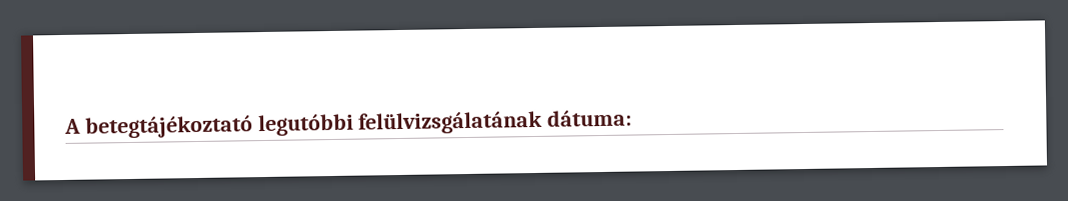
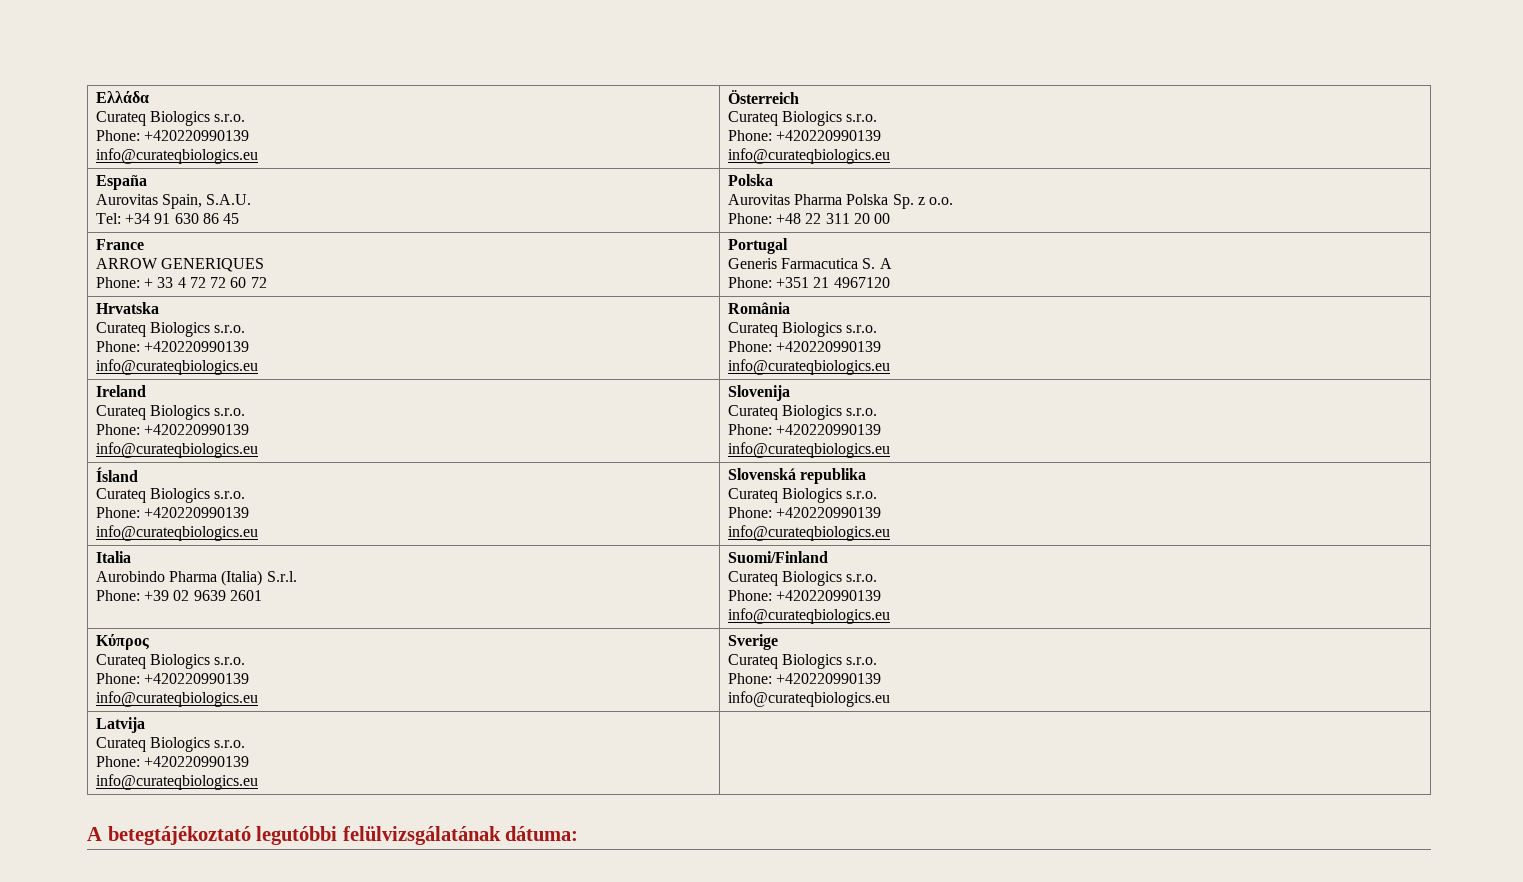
(64, 126) none -> [95,91,149,103] [95,111,246,126] [95,130,249,141] [95,148,258,164] [727,90,799,104] [727,111,878,126] [727,130,881,141] [727,148,890,164] [95,175,147,190] [95,194,252,209] [95,213,240,224] [727,174,773,186] [727,194,954,209] [727,213,891,224] [95,239,144,250] [95,258,264,272] [95,277,267,288] [727,238,788,254] [727,258,892,269] [727,277,890,288] [95,302,159,314] [95,322,246,337] [95,341,249,352] [95,359,258,375] [727,302,790,314] [727,322,878,337] [727,341,881,352] [727,359,890,375] [95,385,146,397] [95,405,246,420] [95,424,249,435] [95,442,258,458] [727,385,790,401] [727,405,878,420] [727,424,881,435] [727,442,890,458] [95,467,138,482] [95,488,246,503] [95,507,249,518] [95,525,258,541] [727,468,866,484] [727,488,878,503] [727,507,881,518] [727,525,890,541] [95,551,131,563] [95,570,297,586] [95,590,262,601] [727,551,828,563] [727,571,878,586] [727,590,881,601] [727,608,890,624] [95,634,149,650] [95,654,246,669] [95,673,249,684] [95,691,258,707] [727,634,778,650] [727,654,878,669] [727,673,881,684] [727,691,890,707] [95,717,145,733] [95,737,246,752] [95,756,249,767] [95,774,258,790] Ελλάδα // Curateq Biologics s.r.o. // Phone: +420220990139 // info@curateqbiologics.eu | Österreich // Curateq Biologics s.r.o. // Phone: +420220990139 // info@curateqbiologics.eu // España // Aurovitas Spain, S.A.U. // Tel: +34 91 630 86 45 | Polska // Aurovitas Pharma Polska Sp. z o.o. // Phone: +48 22 311 20 00 // France // ARROW GENERIQUES // Phone: + 33 4 72 72 60 72 | Portugal // Generis Farmacutica S. A // Phone: +351 21 4967120 // Hrvatska // Curateq Biologics s.r.o. // Phone: +420220990139 // info@curateqbiologics.eu | România // Curateq Biologics s.r.o. // Phone: +420220990139 // info@curateqbiologics.eu // Ireland // Curateq Biologics s.r.o. // Phone: +420220990139 // info@curateqbiologics.eu | Slovenija // Curateq Biologics s.r.o. // Phone: +420220990139 // info@curateqbiologics.eu // Ísland // Curateq Biologics s.r.o. // Phone: +420220990139 // info@curateqbiologics.eu | Slovenská republika // Curateq Biologics s.r.o. // Phone: +420220990139 // info@curateqbiologics.eu // Italia // Aurobindo Pharma (Italia) S.r.l. // Phone: +39 02 9639 2601 | Suomi/Finland // Curateq Biologics s.r.o. // Phone: +420220990139 // info@curateqbiologics.eu // Κύπρος // Curateq Biologics s.r.o. // Phone: +420220990139 // info@curateqbiologics.eu | Sverige // Curateq Biologics s.r.o. // Phone: +420220990139 // info@curateqbiologics.eu // Latvija // Curateq Biologics s.r.o. // Phone: +420220990139 // info@curateqbiologics.eu | //

